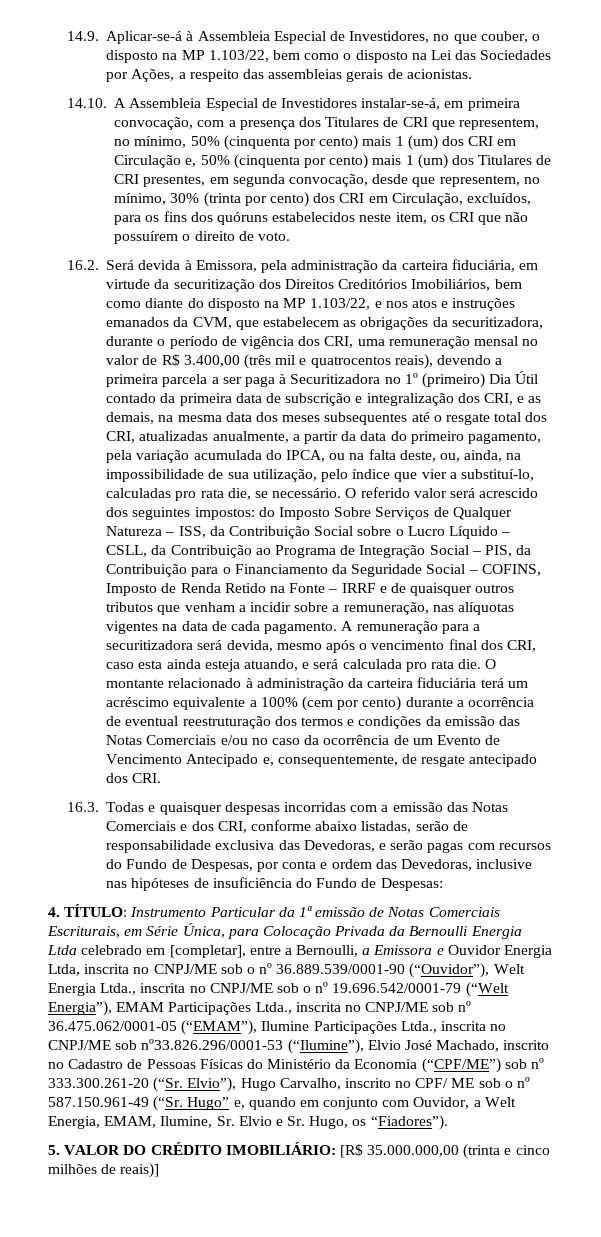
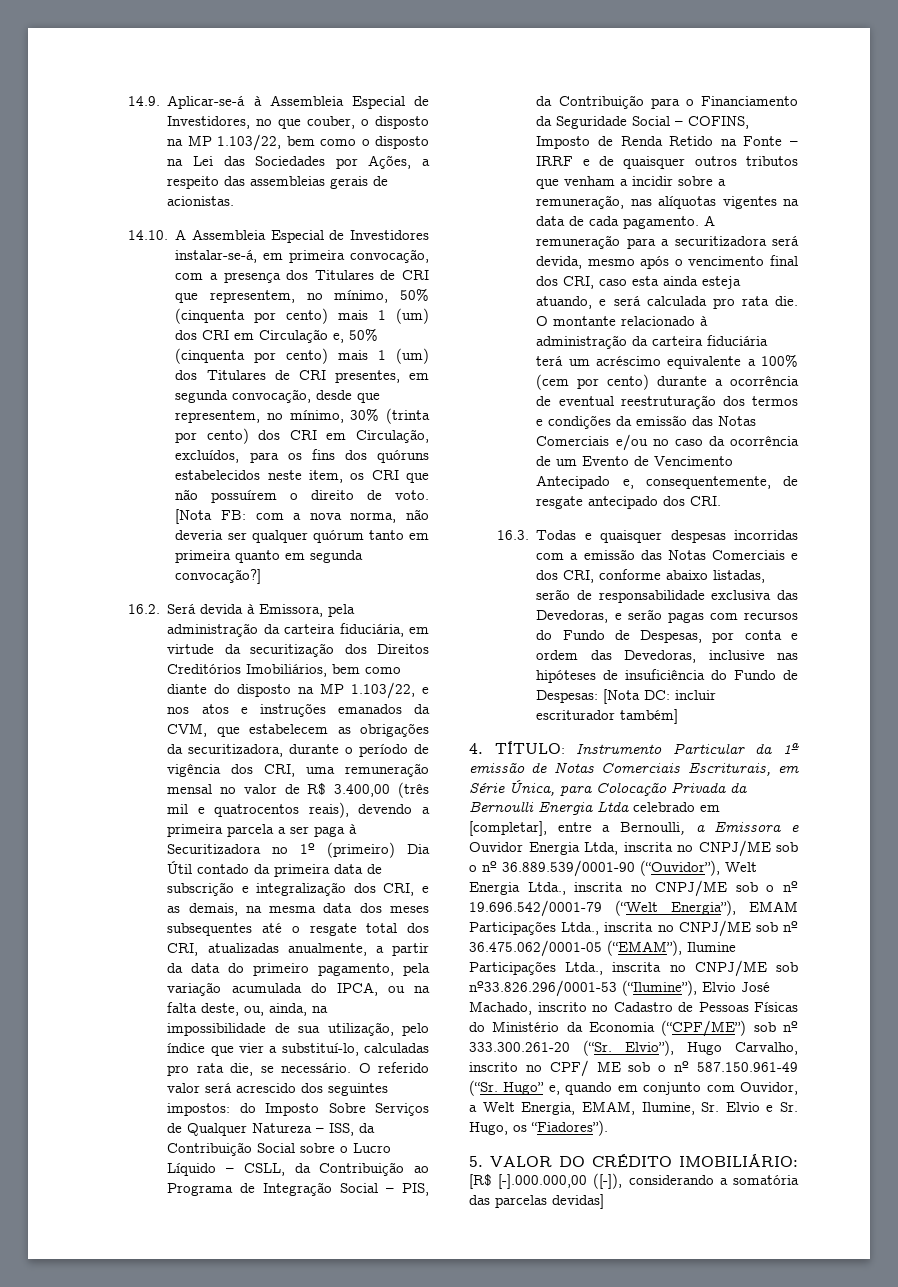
(291, 236) none -> [175,509,429,524] [175,530,429,543] [175,550,364,563] [175,569,262,584] [Nota FB: com a nova norma, não deveria ser qualquer quórum tanto em primeira quanto em segunda convocação?]
(443, 884) none -> [603,689,717,704] [536,709,679,724] [Nota DC: incluir escriturador também]
[367,1144,550,1159] [48,1163,160,1178] 35.000.000,00 (trinta e cinco milhões de reais)] -> [498,1173,799,1189] [469,1194,604,1209] [-].000.000,00 ([-]), considerando a somatória das parcelas devidas]

